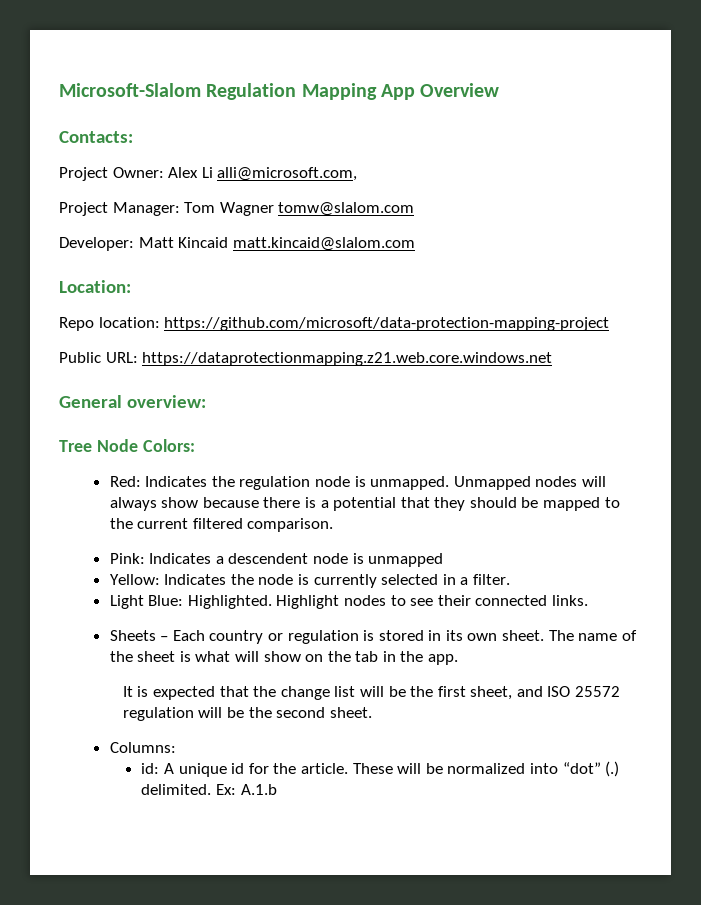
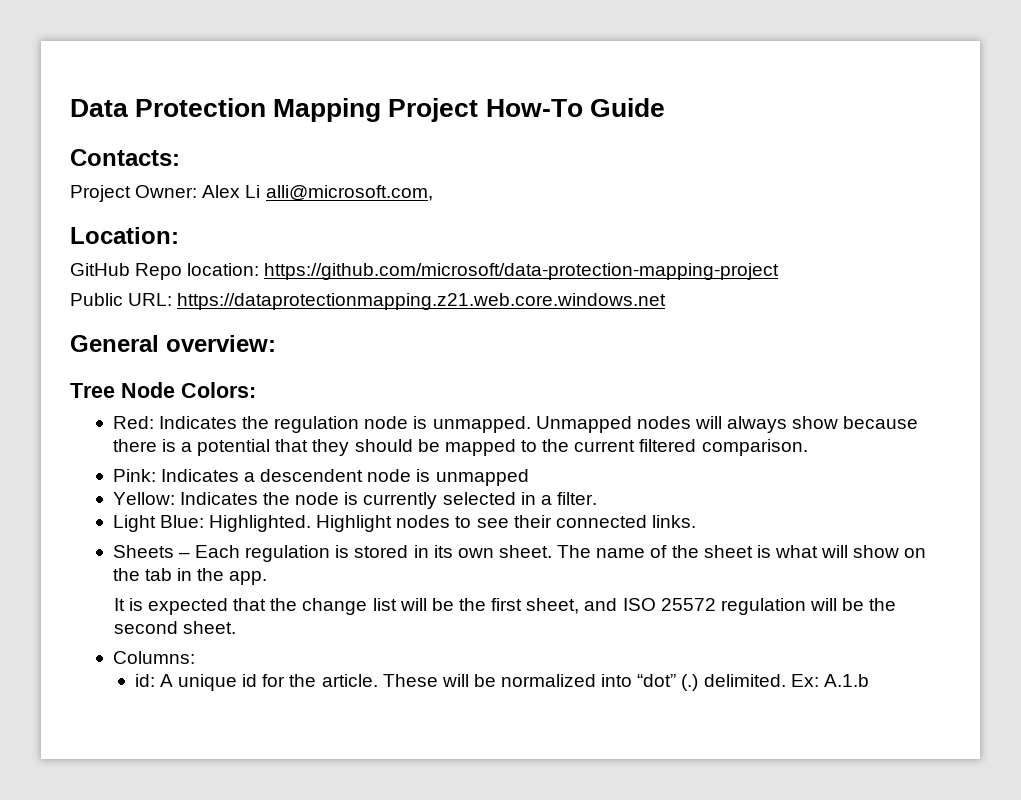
[59,83,500,100] Microsoft-Slalom Regulation Mapping App Overview -> [70,98,665,122] Data Protection Mapping Project How-To Guide
[59,202,415,216] [59,237,415,251] // Project Manager: Tom Wagner tomw@slalom.com // Developer: Matt Kincaid matt.kincaid@slalom.com -> (433, 193) none
(131, 286) none -> [70,263,130,276] GitHub
[209,630,283,644] country or -> (241, 551) none

